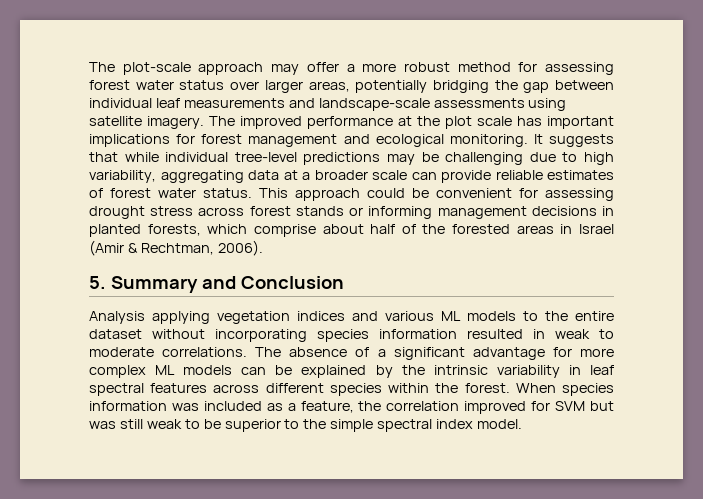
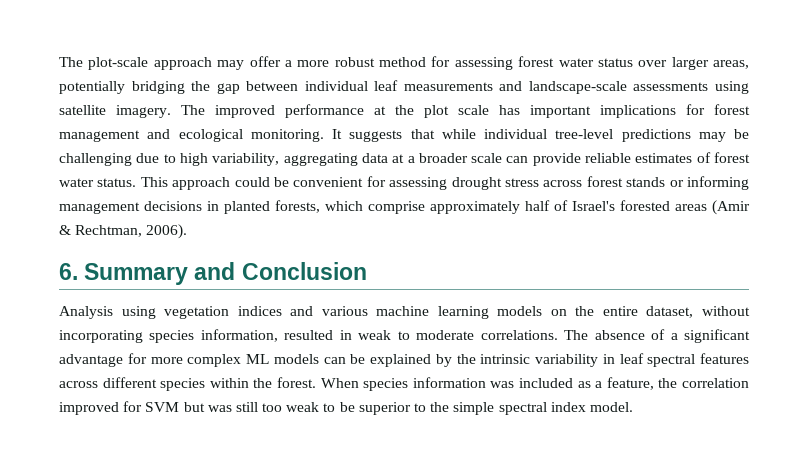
[322,224,364,234] about -> [430,201,520,214] approximately
[422,224,446,234] the -> [572,201,615,211] Israel's
[560,224,614,234] in Israel -> (707, 207) none
[89,276,106,289] 5. -> [59,263,78,280] 6.
[152,311,210,324] applying -> [121,306,156,319] using
[441,311,538,321] ML models to -> [376,306,567,319] machine learning models on
[89,329,142,339] dataset -> [646,306,694,318] dataset,
[379,329,457,339] information -> [200,329,278,342] information,
(143, 424) none -> [262,403,283,412] too

